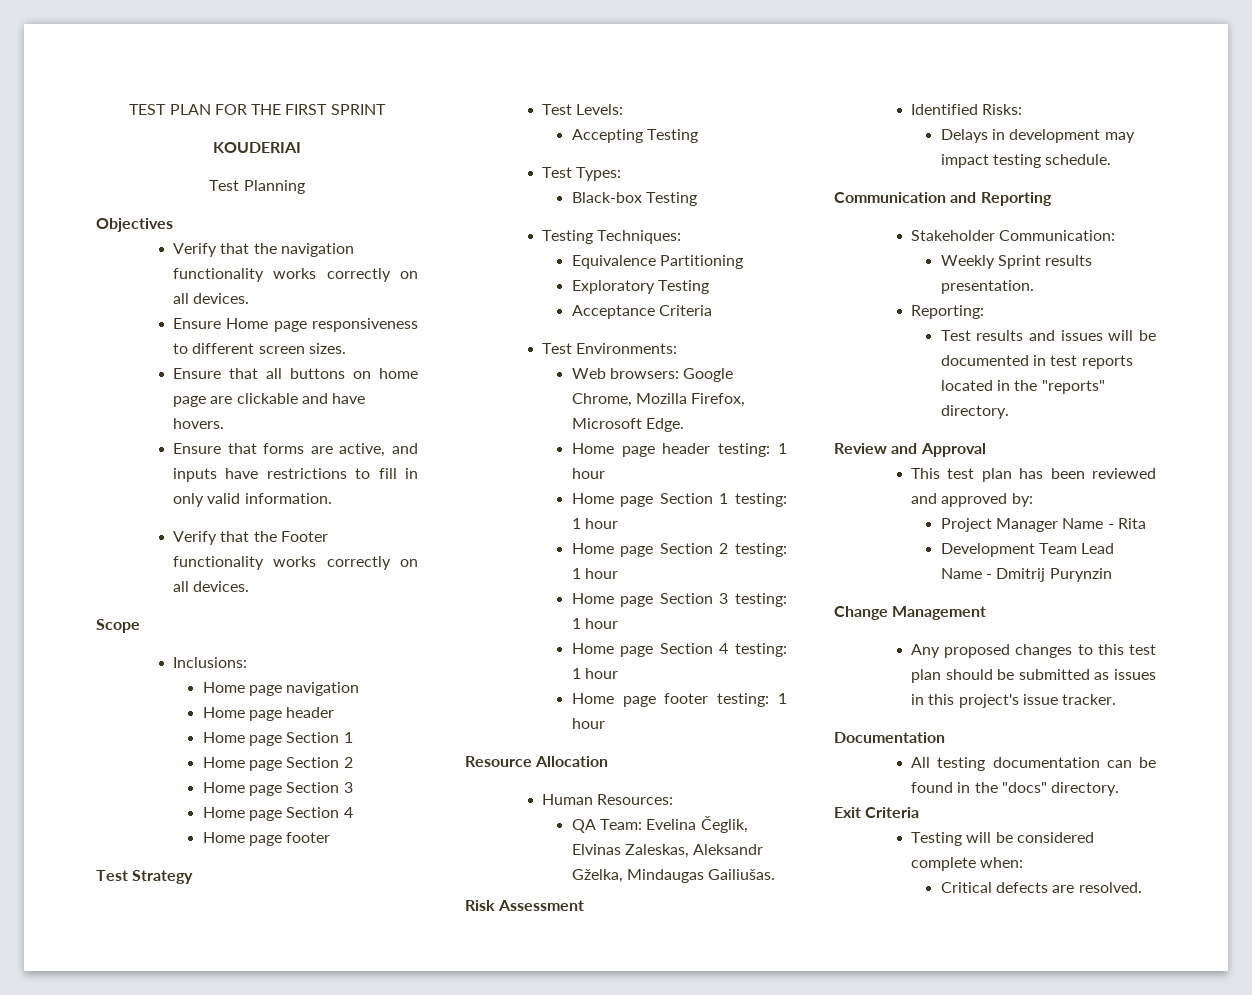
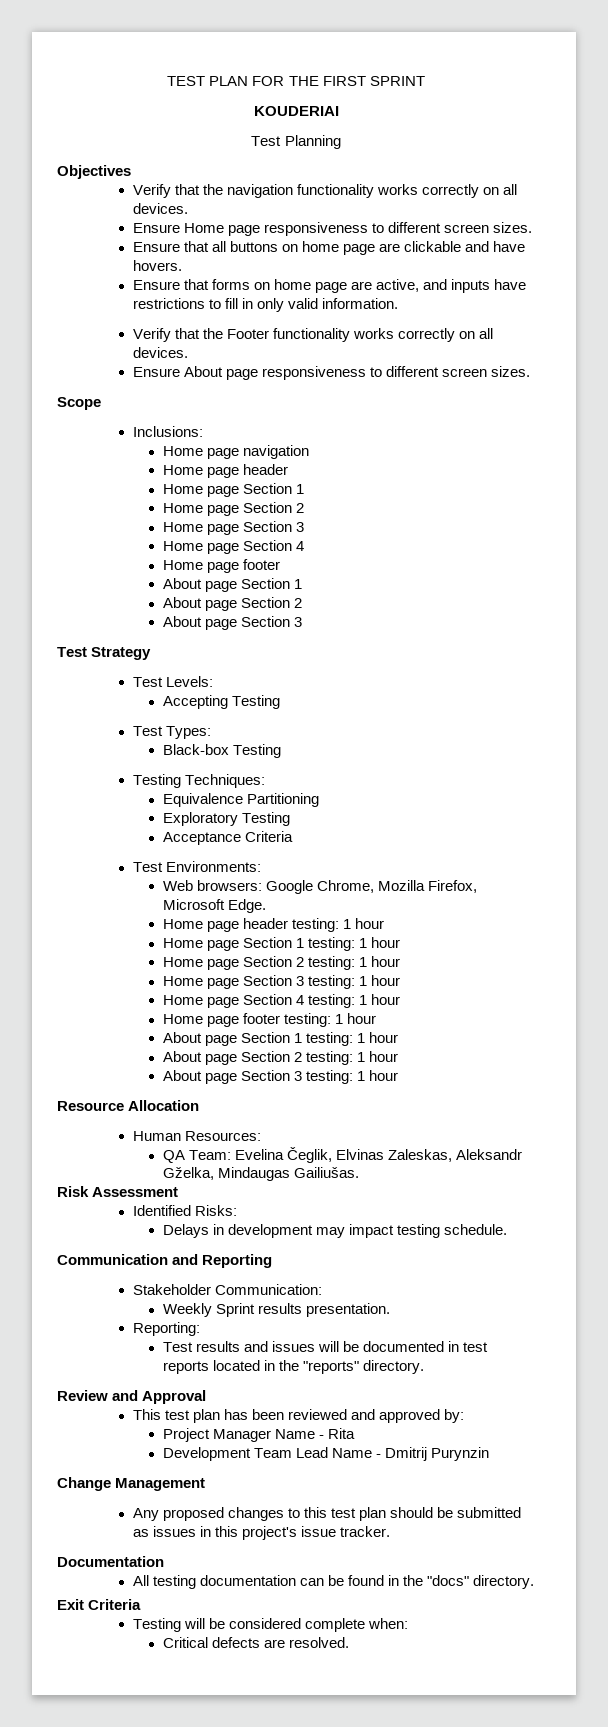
(305, 448) none -> [254,279,348,293] on home page
(250, 586) none -> [132,366,531,380] // Ensure About page responsiveness to different screen sizes.
(331, 837) none -> [162,578,302,592] [162,597,302,611] [162,616,302,630] // About page Section 1 // About page Section 2 // About page Section 3
(605, 723) none -> [162,1032,398,1046] [162,1051,398,1065] [162,1070,398,1084] // About page Section 1 testing: 1 hour // About page Section 2 testing: 1 hour // About page Section 3 testing: 1 hour

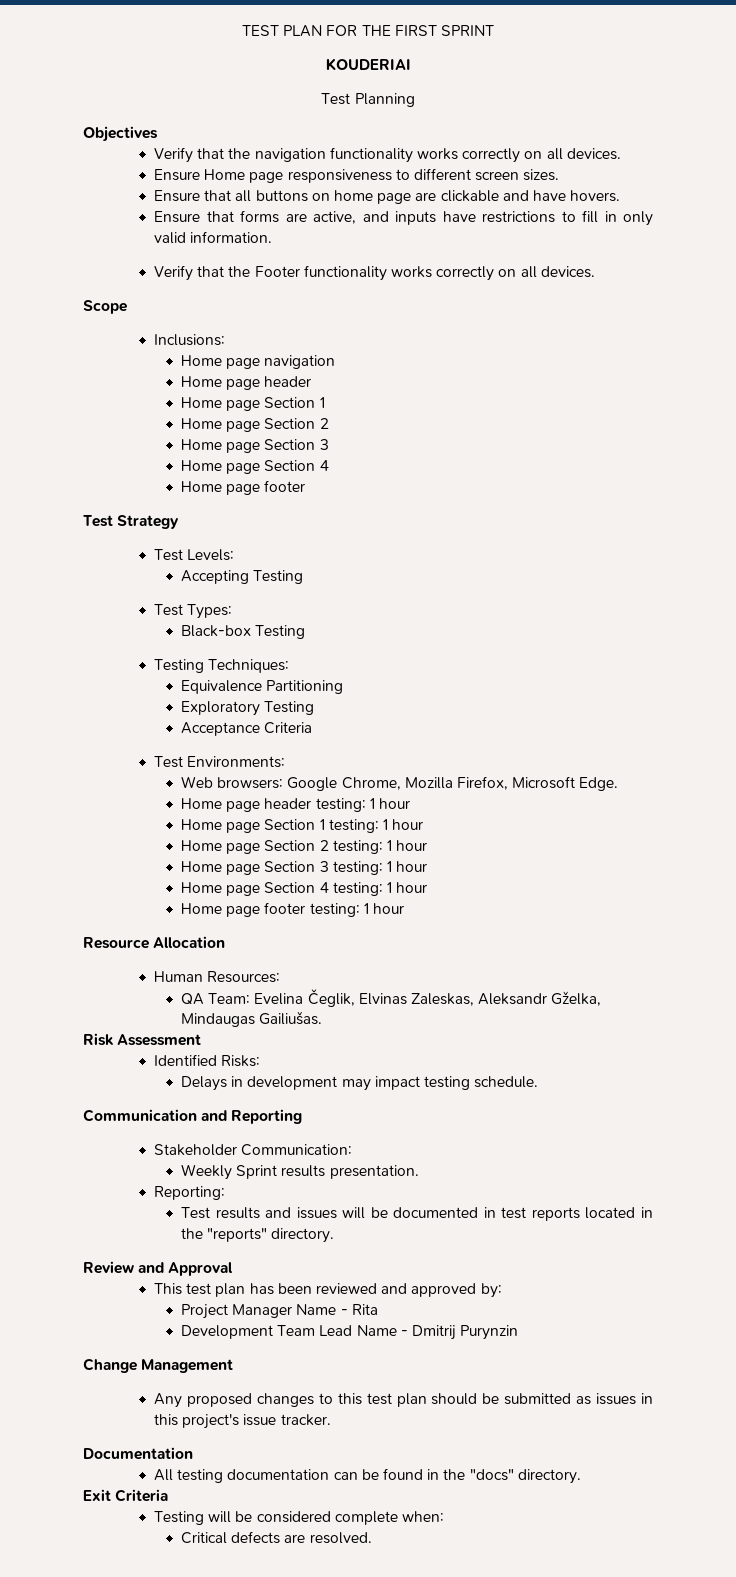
[254,279,348,293] on home page -> (280, 216) none
[132,366,531,380] // Ensure About page responsiveness to different screen sizes. -> (595, 272) none
[162,578,302,592] [162,597,302,611] [162,616,302,630] // About page Section 1 // About page Section 2 // About page Section 3 -> (306, 486) none
[162,1032,398,1046] [162,1051,398,1065] [162,1070,398,1084] // About page Section 1 testing: 1 hour // About page Section 2 testing: 1 hour // About page Section 3 testing: 1 hour -> (404, 908) none

